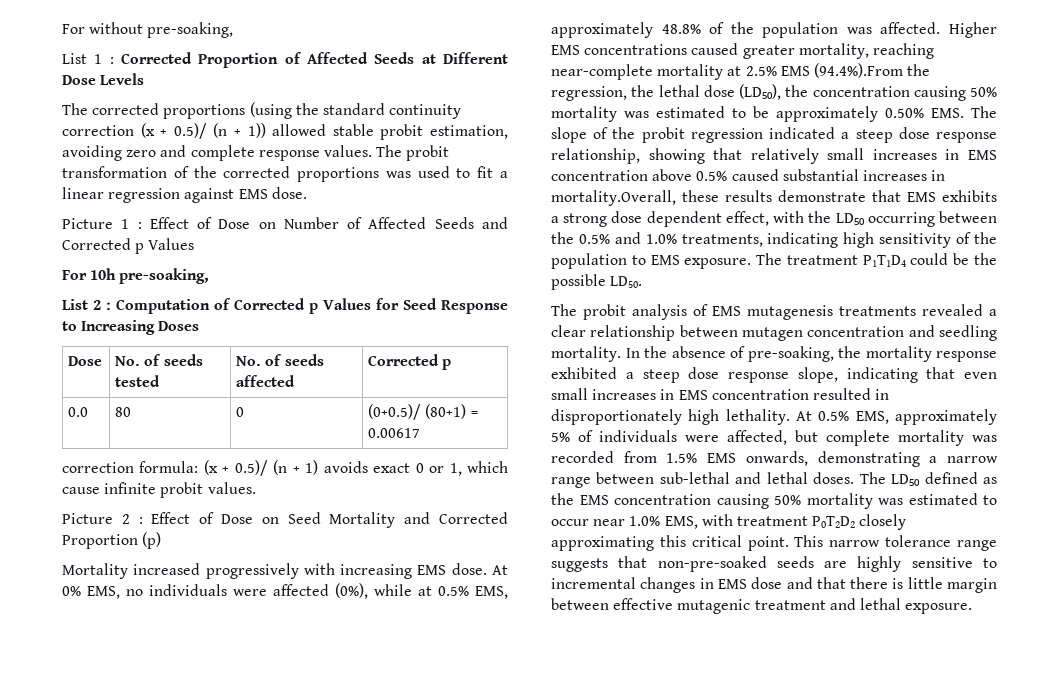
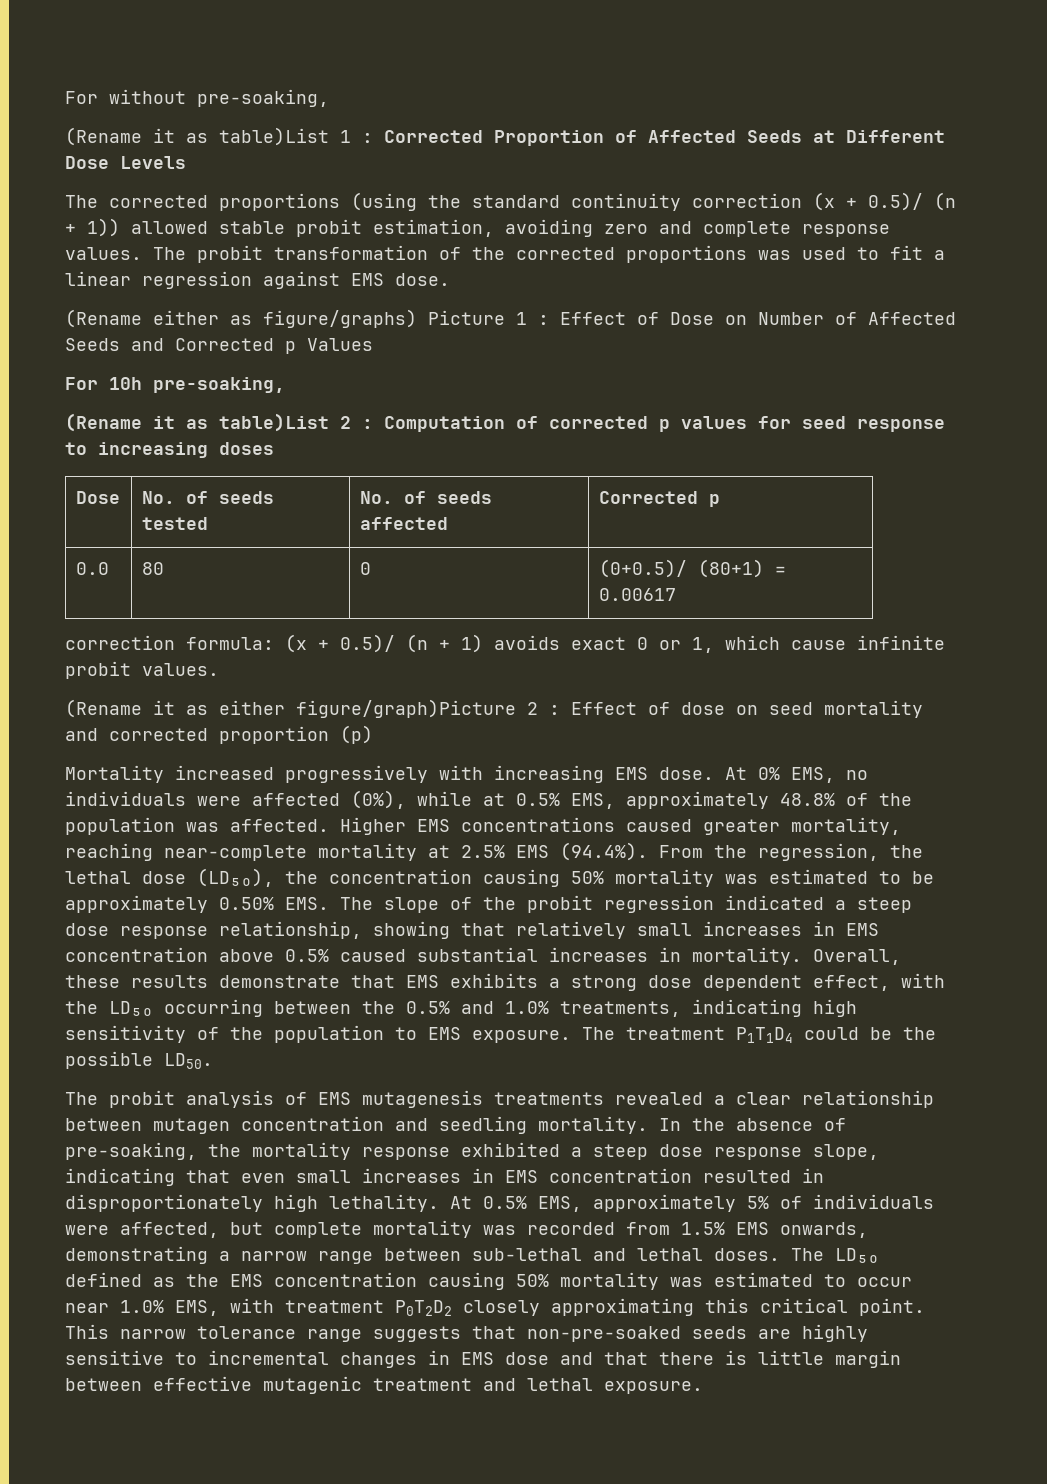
[62,53,87,64] List -> [65,127,329,146] (Rename it as table)List
(307, 193) none -> [65,309,417,328] (Rename either as figure/graphs)
[62,298,508,314] [62,320,200,335] List 2 : Computation of Corrected p Values for Seed Response to Increasing Doses -> [65,413,945,432] [65,442,274,458] (Rename it as table)List 2 : Computation of corrected p values for seed response to increasing doses
[62,512,509,528] [62,534,138,549] Picture 2 : Effect of Dose on Seed Mortality and Corrected Proportion -> [65,699,923,718] [65,726,329,744] (Rename it as either figure/graph)Picture 2 : Effect of dose on seed mortality and corrected proportion
[813,63,903,78] (94.4%).From -> [560,842,703,861] (94.4%). From
[551,190,676,206] mortality.Overall, -> [692,947,901,965] mortality. Overall,

